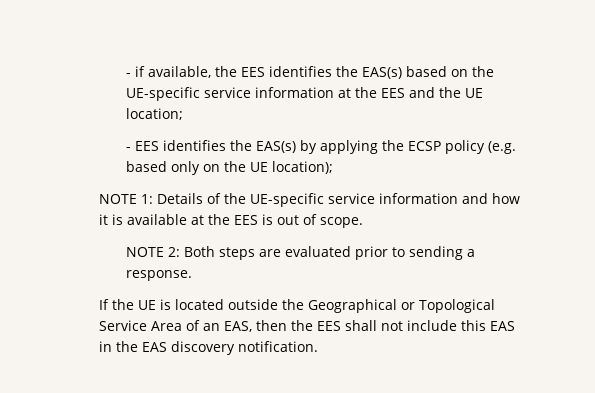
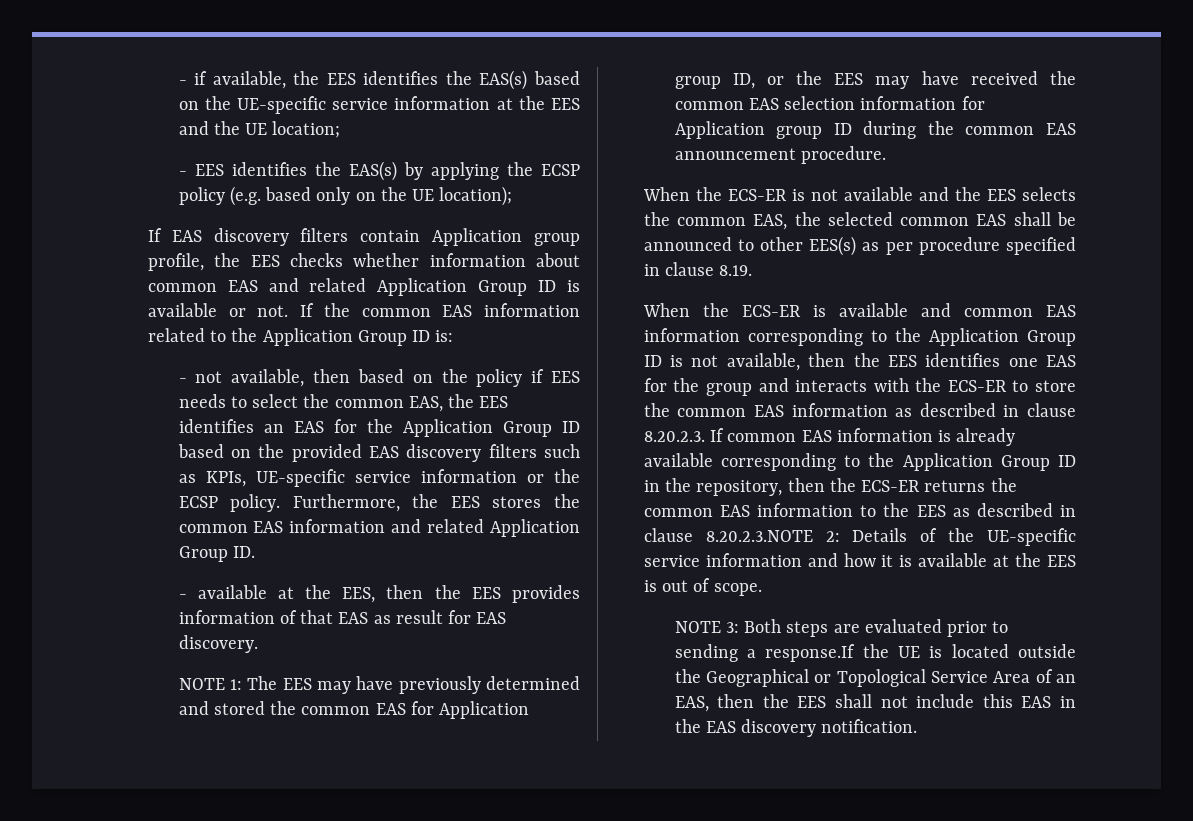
[99,194,154,204] NOTE 1: -> [147,228,580,246] [147,253,580,271] [147,278,580,296] [147,303,580,317] [147,328,454,346] [178,369,580,387] [178,394,509,412] [178,419,580,437] [177,444,580,462] [178,469,580,487] [178,494,580,512] [178,519,580,537] [178,546,255,562] [178,585,580,603] [178,610,507,624] [178,635,258,653] [178,676,580,694] [178,701,530,719] [674,71,1076,89] [674,96,985,110] [674,121,1076,139] [674,146,886,164] [642,187,1076,201] [643,212,1076,230] [643,236,1076,256] [643,262,753,276] [642,303,1076,317] [643,328,1076,346] [643,353,1076,371] [643,378,1076,396] [643,403,1076,417] [643,428,1016,446] [643,453,1076,471] [643,478,1017,496] [643,503,1076,517] [643,528,840,542] If EAS discovery filters contain Application group profile, the EES checks whether information about common EAS and related Application Group ID is available or not. If the common EAS information related to the Application Group ID is: // - not available, then based on the policy if EES needs to select the common EAS, the EES identifies an EAS for the Application Group ID based on the provided EAS discovery filters such as KPIs, UE-specific service information or the ECSP policy. Furthermore, the EES stores the common EAS information and related Application Group ID. // - available at the EES, then the EES provides information of that EAS as result for EAS discovery. // NOTE 1: The EES may have previously determined and stored the common EAS for Application group ID, or the EES may have received the common EAS selection information for Application group ID during the common EAS announcement procedure. // When the ECS-ER is not available and the EES selects the common EAS, the selected common EAS shall be announced to other EES(s) as per procedure specified in clause 8.19. // When the ECS-ER is available and common EAS information corresponding to the Application Group ID is not available, then the EES identifies one EAS for the group and interacts with the ECS-ER to store the common EAS information as described in clause 8.20.2.3. If common EAS information is already available corresponding to the Application Group ID in the repository, then the ECS-ER returns the common EAS information to the EES as described in clause 8.20.2.3.NOTE 2:
[167,247,180,257] 2: -> [725,622,739,633] 3:
[125,270,192,281] [99,299,110,310] response. // If -> [765,644,856,662] response.If

